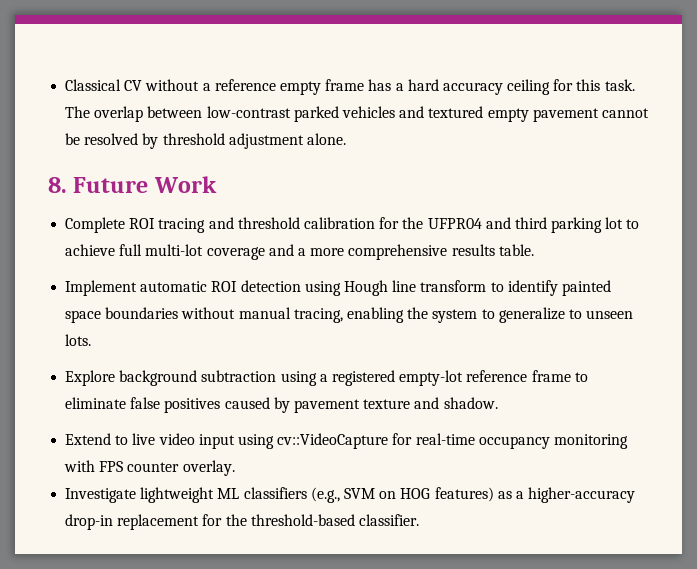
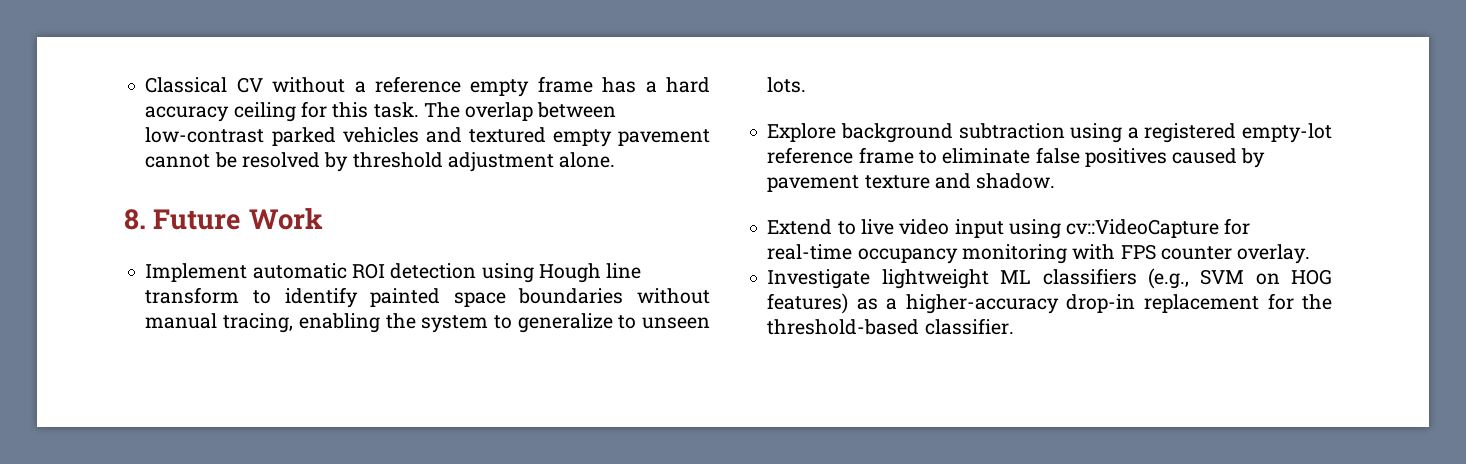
[65,217,640,233] [65,244,534,260] // Complete ROI tracing and threshold calibration for the UFPR04 and third parking lot to achieve full multi-lot coverage and a more comprehensive results table. -> (323, 219) none

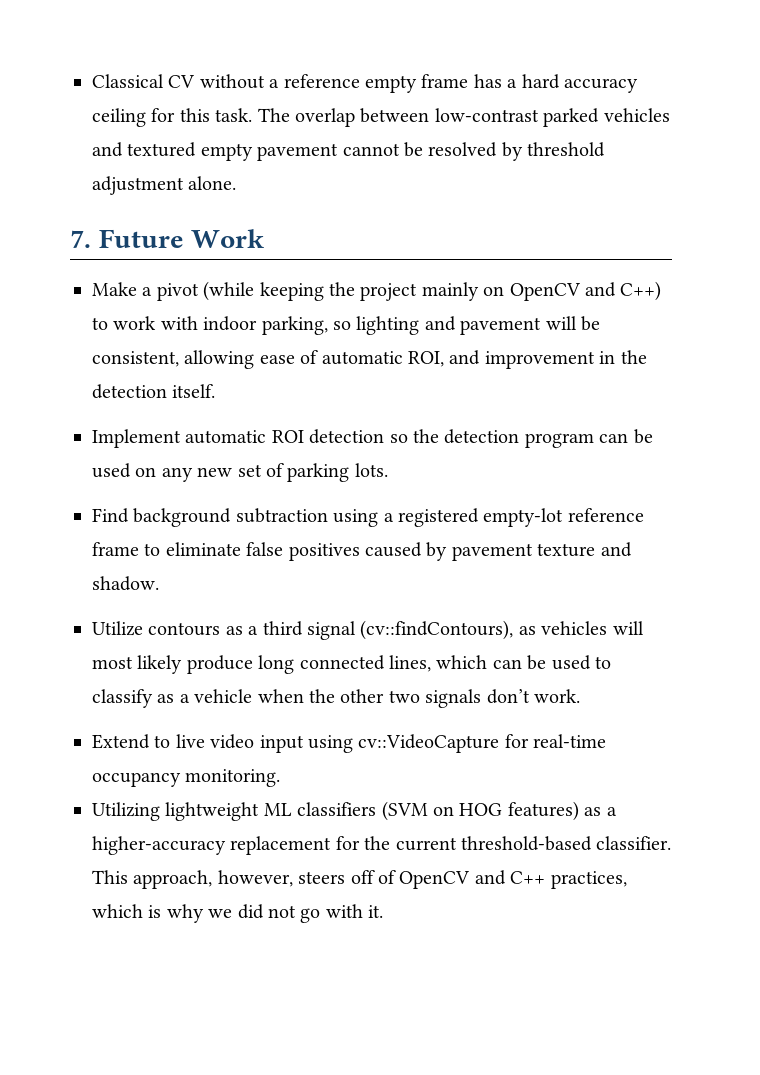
[124,209,146,230] 8. -> [70,230,91,248] 7.
[145,263,642,283] [145,287,710,308] [145,313,711,333] Implement automatic ROI detection using Hough line transform to identify painted space boundaries without manual tracing, enabling the system to generalize to unseen -> [92,281,662,301] [92,316,600,335] [92,350,647,369] [92,384,216,399] [92,429,653,448] [92,463,350,482] Make a pivot (while keeping the project mainly on OpenCV and C++) to work with indoor parking, so lighting and pavement will be consistent, allowing ease of automatic ROI, and improvement in the detection itself. // Implement automatic ROI detection so the detection program can be used on any new set of parking
[767,123,837,142] Explore -> [92,508,129,523] Find
(1056, 181) none -> [92,620,644,640] [92,655,611,674] [92,689,580,708] // Utilize contours as a third signal (cv::findContours), as vehicles will most likely produce long connected lines, which can be used to classify as a vehicle when the other two signals don’t work.
[961,244,1311,264] [767,269,871,289] monitoring with FPS counter overlay. // Investigate -> [185,769,281,787] [92,802,160,821] monitoring. // Utilizing
[1147,268,1245,289] (e.g., SVM -> [381,801,428,821] (SVM
[1066,294,1136,313] drop-in -> (226, 845) none
(1332, 302) none -> [395,837,457,851] current
(1014, 326) none -> [92,870,627,889] [92,904,384,923] This approach, however, steers off of OpenCV and C++ practices, which is why we did not go with it.

